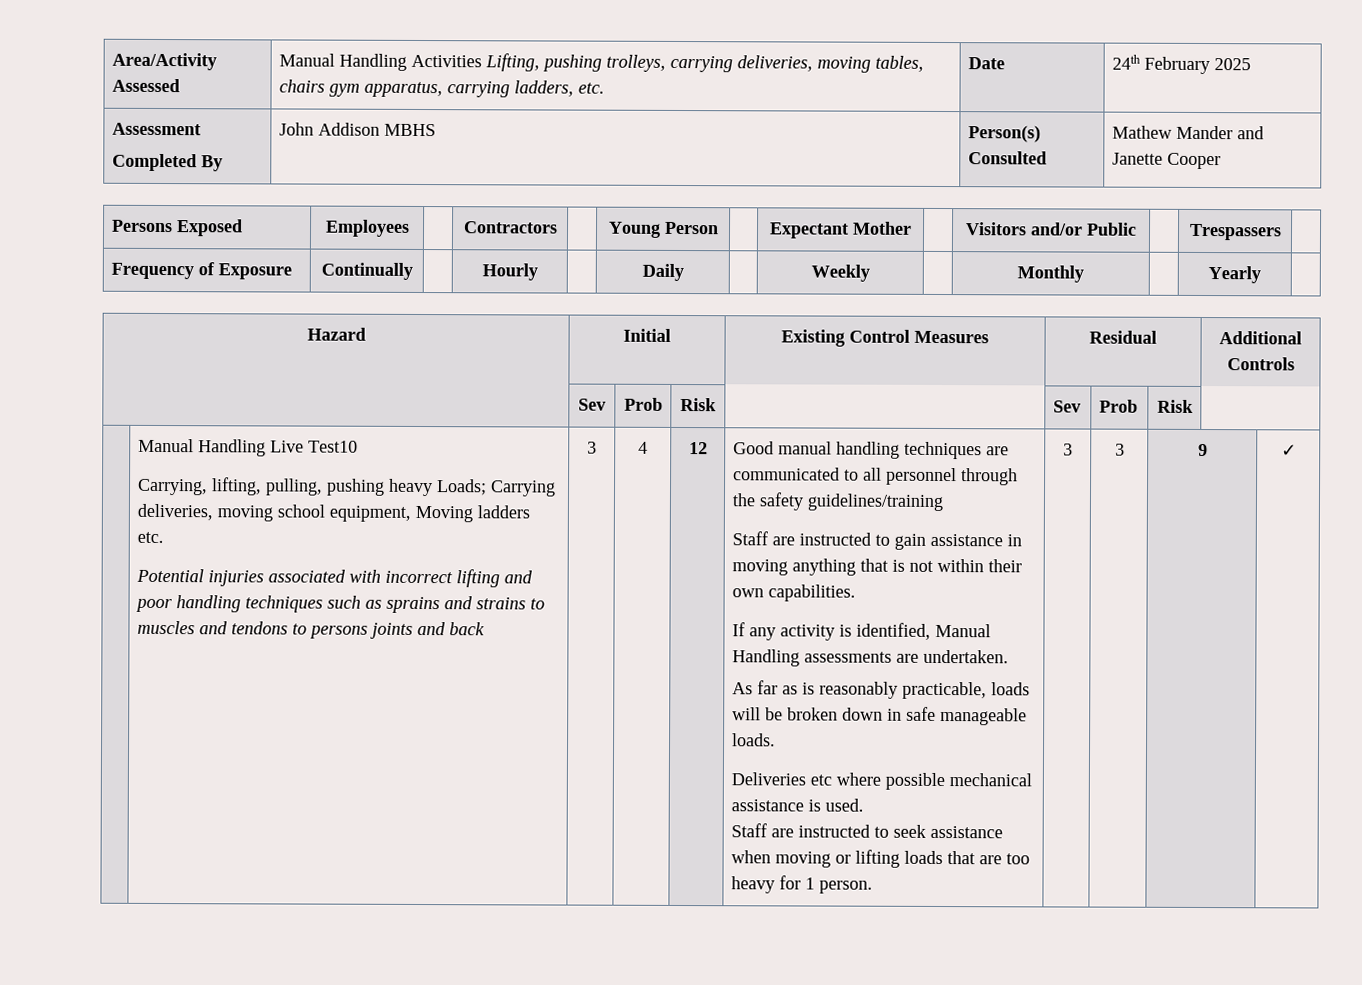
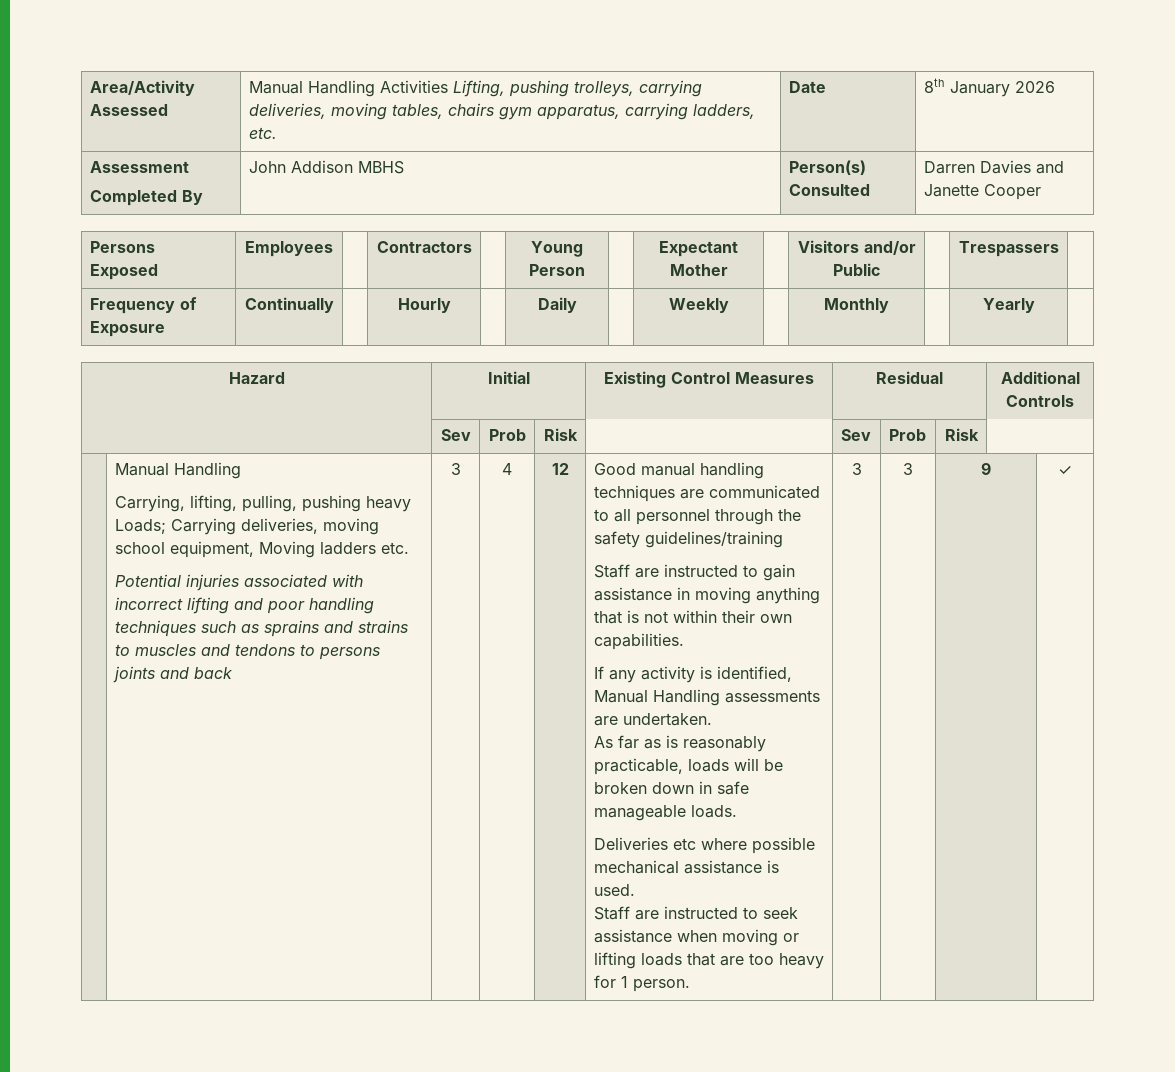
[1111,54,1251,75] 24th February 2025 -> [923,78,1055,97] 8th January 2026
[1111,125,1233,140] Mathew Mander -> [923,160,1031,174] Darren Davies
[269,440,358,453] Live Test10 -> (241, 470) none

